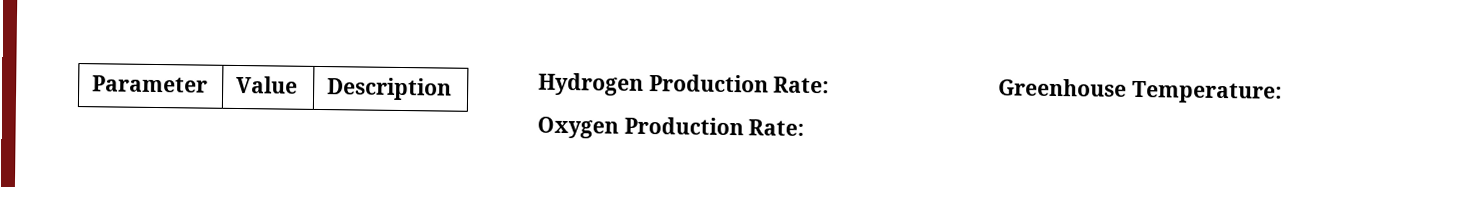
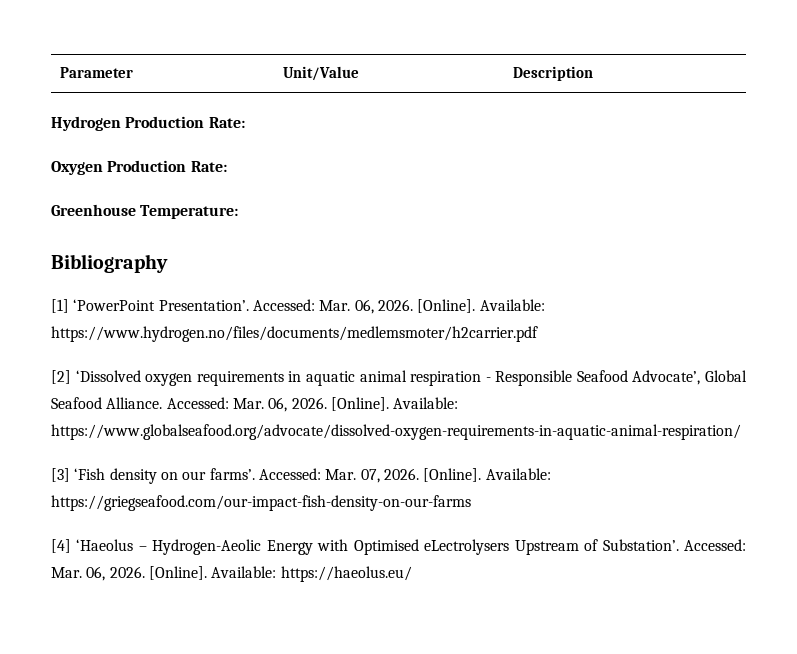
[236,75,299,94] Value -> [283,66,360,81] Unit/Value
(1282, 92) none -> [51,254,168,273] [51,299,545,314] [51,326,538,342] [51,370,748,386] [51,397,459,412] [51,424,741,440] [51,468,551,484] [51,495,471,511] [51,539,747,555] [51,566,412,582] // Bibliography // [1] ‘PowerPoint Presentation’. Accessed: Mar. 06, 2026. [Online]. Available: https://www.hydrogen.no/files/documents/medlemsmoter/h2carrier.pdf // [2] ‘Dissolved oxygen requirements in aquatic animal respiration - Responsible Seafood Advocate’, Global Seafood Alliance. Accessed: Mar. 06, 2026. [Online]. Available: https://www.globalseafood.org/advocate/dissolved-oxygen-requirements-in-aquatic-animal-respiration/ // [3] ‘Fish density on our farms’. Accessed: Mar. 07, 2026. [Online]. Available: https://griegseafood.com/our-impact-fish-density-on-our-farms // [4] ‘Haeolus – Hydrogen-Aeolic Energy with Optimised eLectrolysers Upstream of Substation’. Accessed: Mar. 06, 2026. [Online]. Available: https://haeolus.eu/

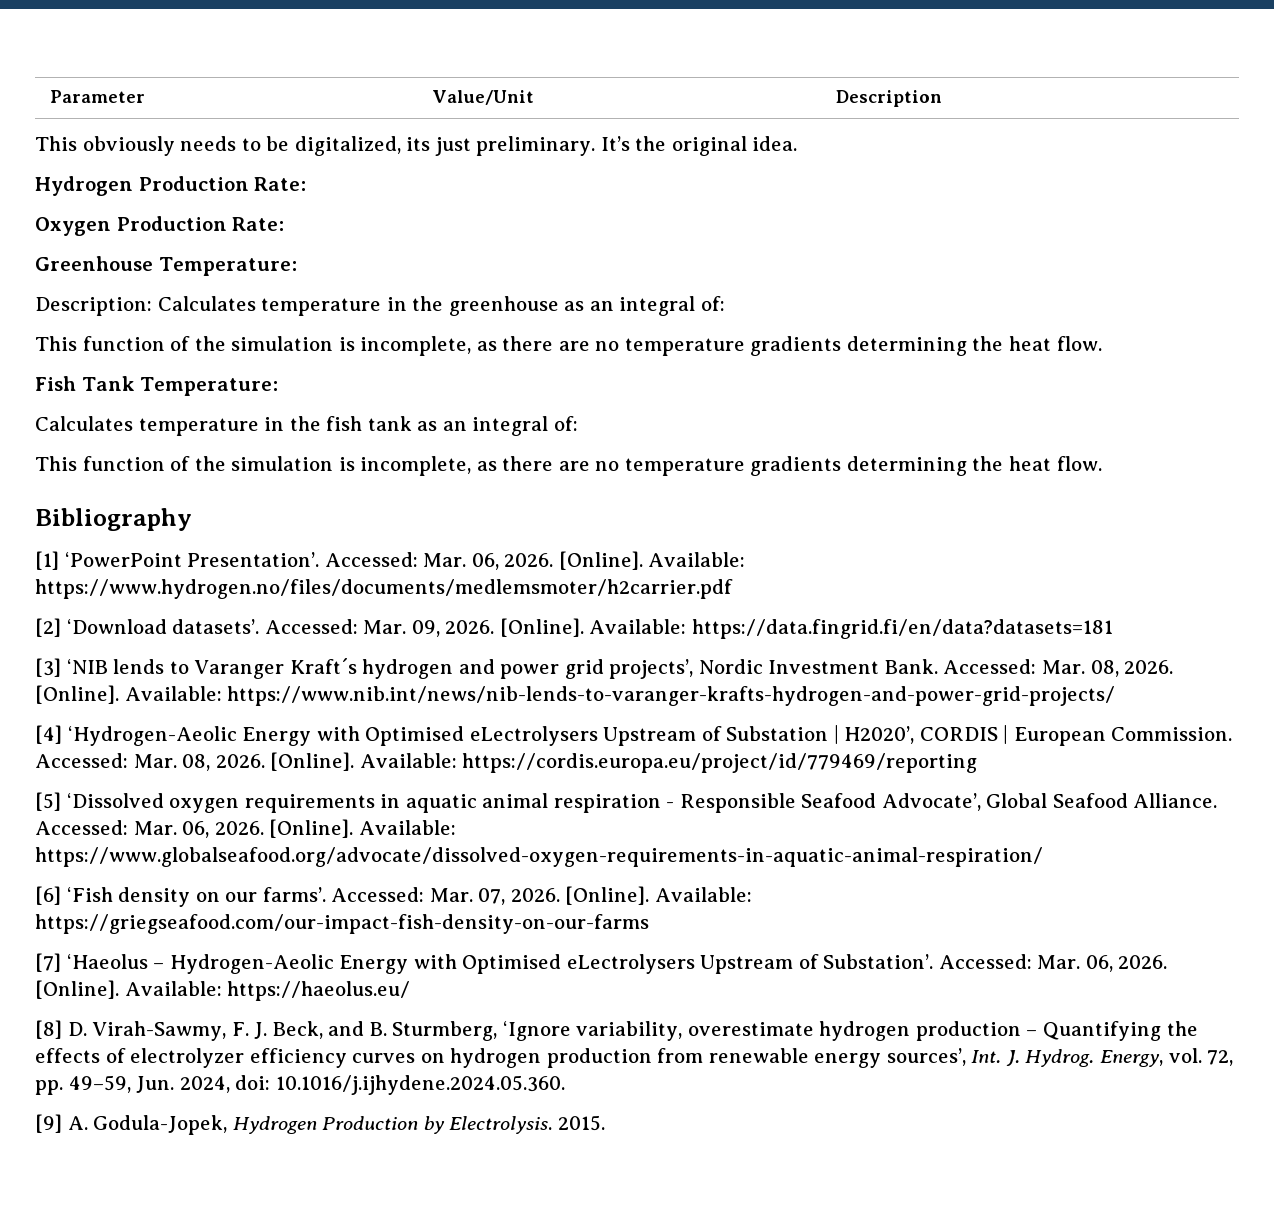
[283,66,360,81] Unit/Value -> [432,90,535,105] Value/Unit
(594, 73) none -> [35,136,798,156] // This obviously needs to be digitalized, its just preliminary. It’s the original idea.
(239, 212) none -> [35,296,725,316] [35,336,1102,356] [35,376,279,396] [35,416,578,436] [35,456,1102,476] // Description: Calculates temperature in the greenhouse as an integral of: // This function of the simulation is incomplete, as there are no temperature gradients determining the heat flow. // Fish Tank Temperature: // Calculates temperature in the fish tank as an integral of: // This function of the simulation is incomplete, as there are no temperature gradients determining the heat flow.
(71, 377) none -> [66,618,1113,639] [35,658,1174,679] [35,685,1116,706] [35,725,1233,746] [35,752,978,773] [35,792,61,811] ‘Download datasets’. Accessed: Mar. 09, 2026. [Online]. Available: https://data.fingrid.fi/en/data?datasets=181 // [3] ‘NIB lends to Varanger Kraft´s hydrogen and power grid projects’, Nordic Investment Bank. Accessed: Mar. 08, 2026. [Online]. Available: https://www.nib.int/news/nib-lends-to-varanger-krafts-hydrogen-and-power-grid-projects/ // [4] ‘Hydrogen-Aeolic Energy with Optimised eLectrolysers Upstream of Substation | H2020’, CORDIS | European Commission. Accessed: Mar. 08, 2026. [Online]. Available: https://cordis.europa.eu/project/id/779469/reporting // [5]
[51,468,70,482] [3] -> [35,886,61,905] [6]
[51,539,71,553] [4] -> [35,953,61,972] [7]
(412, 574) none -> [35,1020,1198,1041] [35,1048,1234,1068] [35,1075,565,1095] [35,1114,605,1135] // [8] D. Virah-Sawmy, F. J. Beck, and B. Sturmberg, ‘Ignore variability, overestimate hydrogen production – Quantifying the effects of electrolyzer efficiency curves on hydrogen production from renewable energy sources’, Int. J. Hydrog. Energy, vol. 72, pp. 49–59, Jun. 2024, doi: 10.1016/j.ijhydene.2024.05.360. // [9] A. Godula-Jopek, Hydrogen Production by Electrolysis. 2015.

